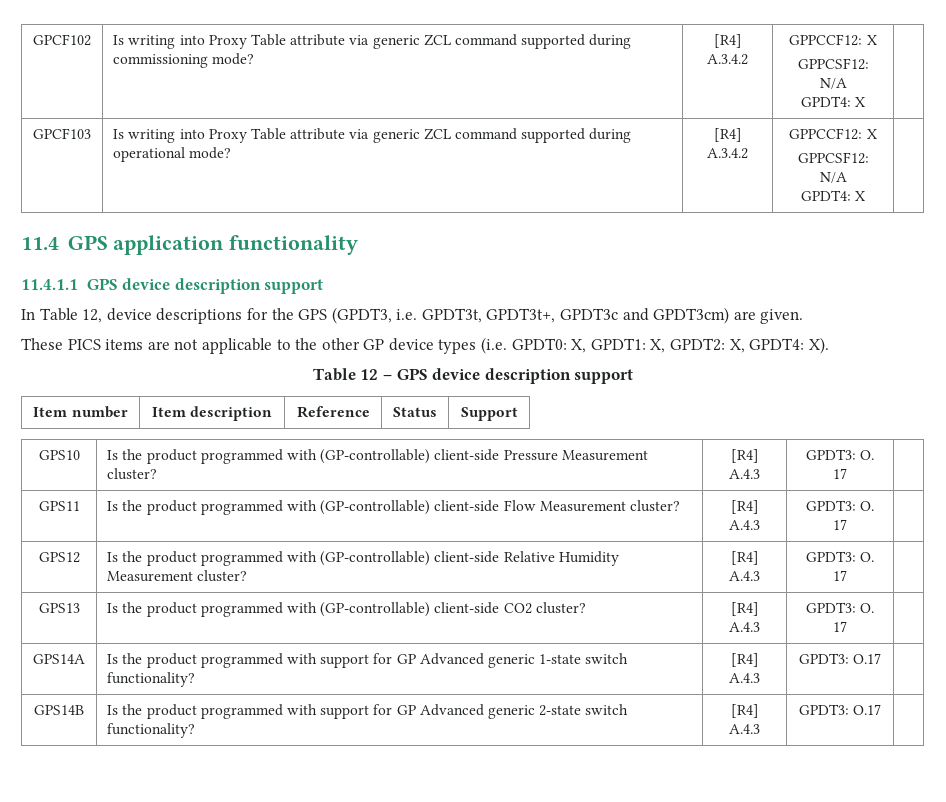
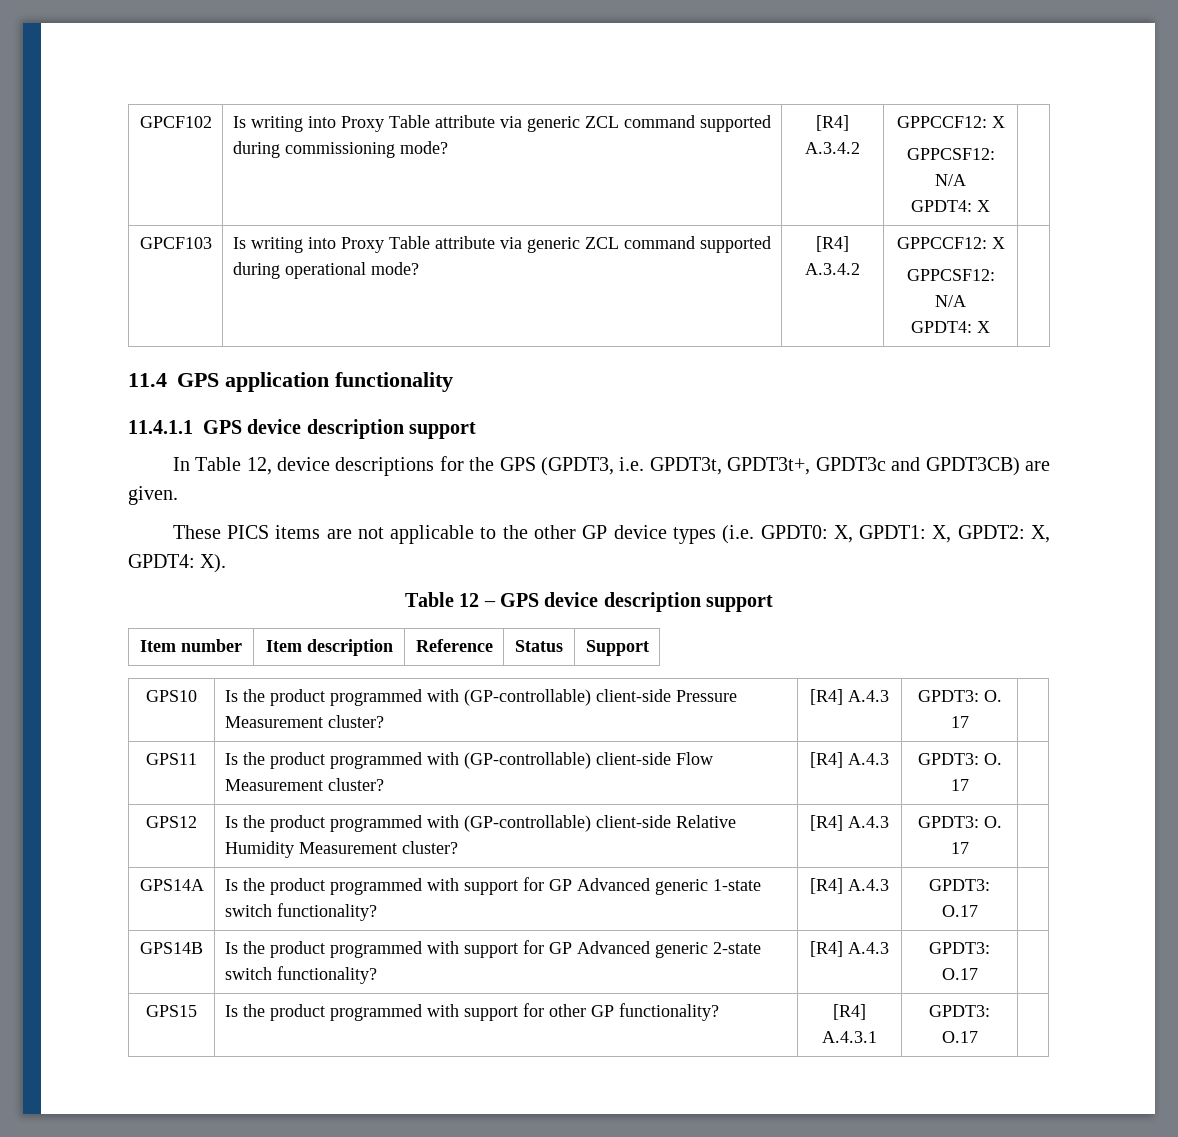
[653,307,730,324] GPDT3cm) -> [925,457,1020,476] GPDT3CB)
[38,603,80,613] [107,602,586,617] [730,602,759,616] [729,622,760,632] [805,602,875,613] [833,621,847,632] // GPS13 | Is the product programmed with (GP-controllable) client-side CO2 cluster? | [R4] A.4.3 | GPDT3: O. 17 | -> (969, 848) none
(882, 709) none -> [146,1005,197,1017] [224,1003,719,1021] [833,1004,866,1020] [822,1031,877,1043] [929,1005,990,1017] [941,1031,978,1043] // GPS15 | Is the product programmed with support for other GP functionality? | [R4] A.4.3.1 | GPDT3: O.17 |

